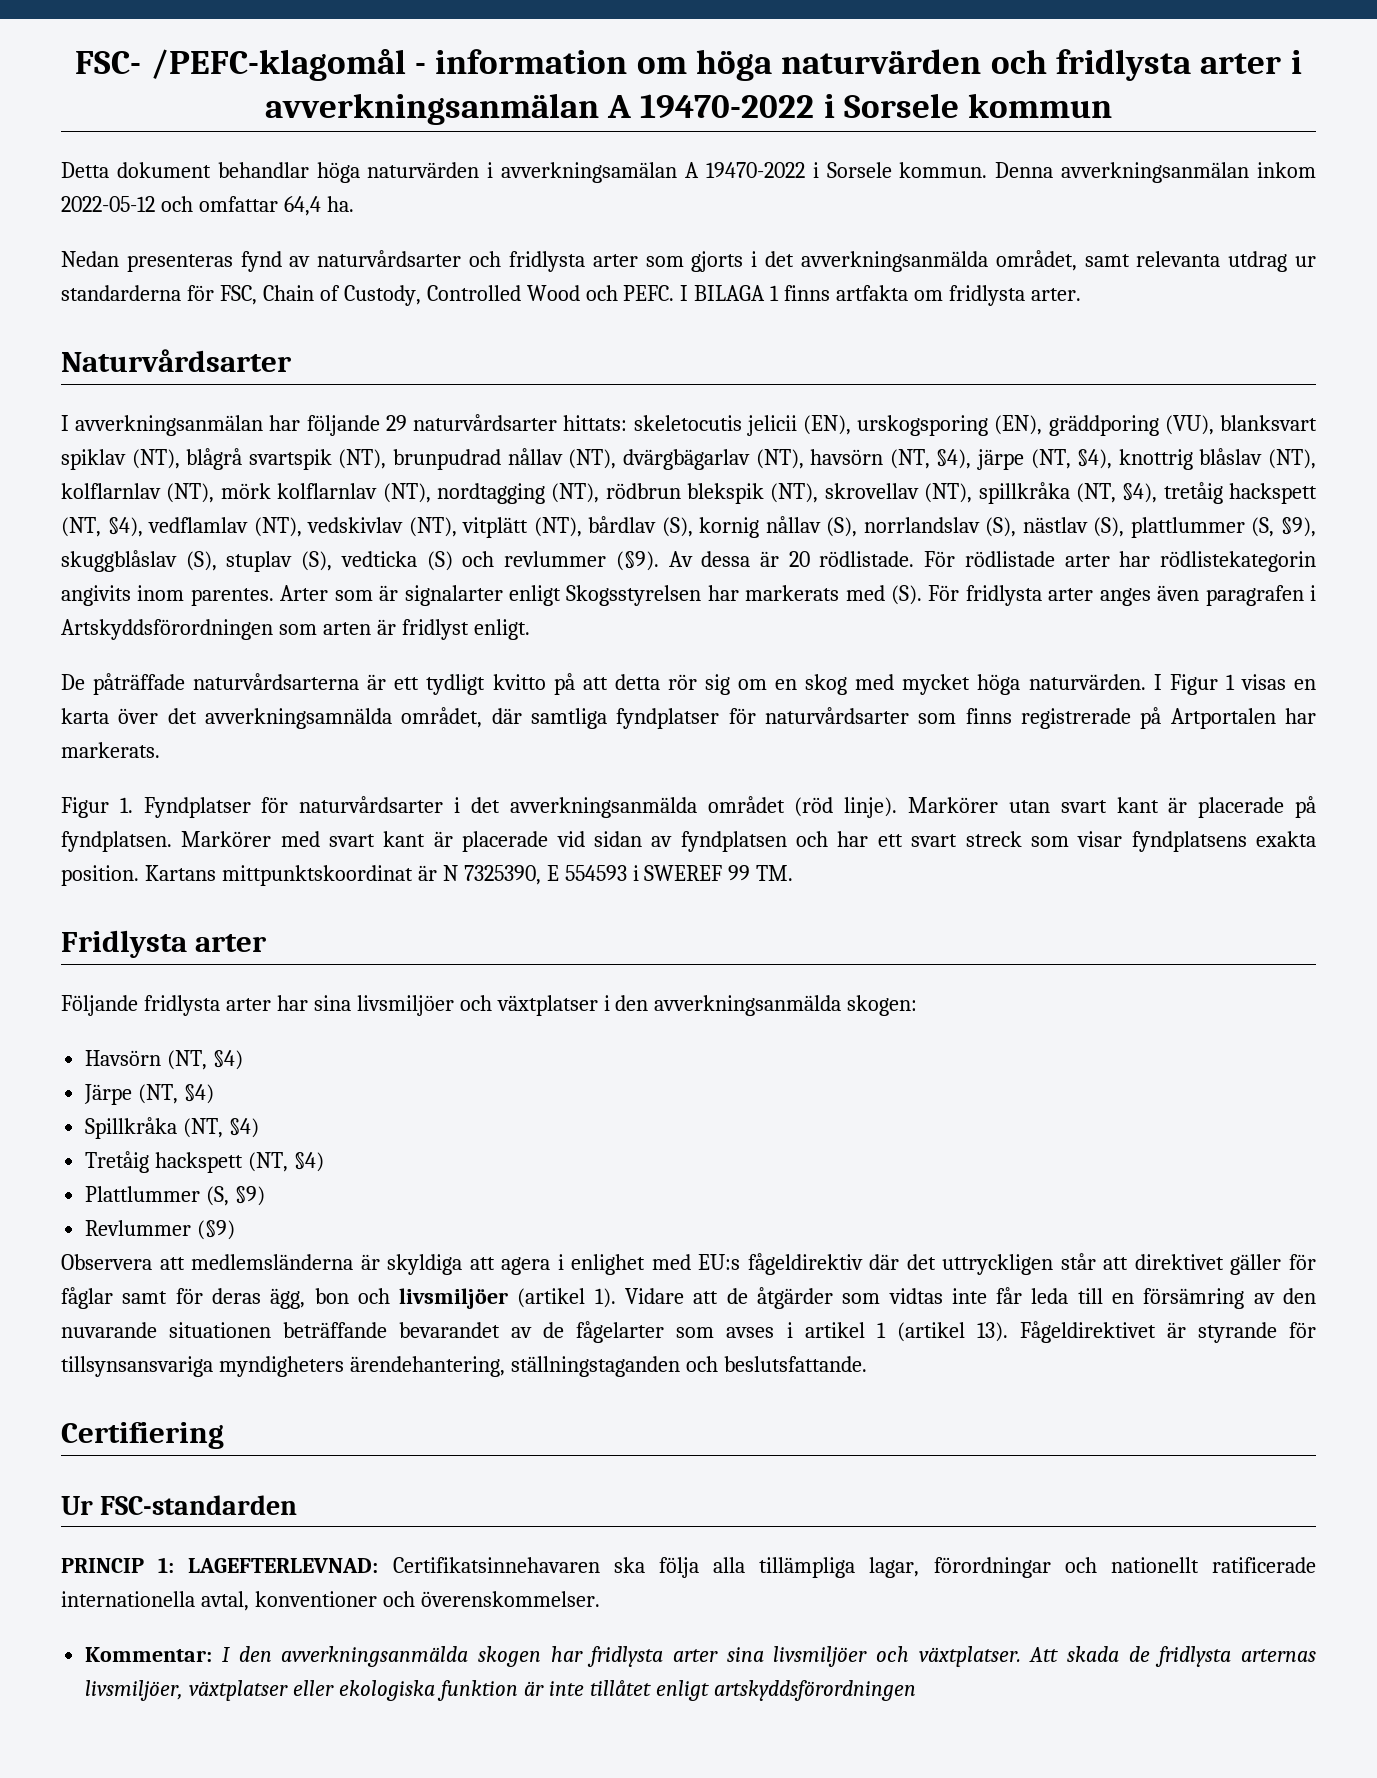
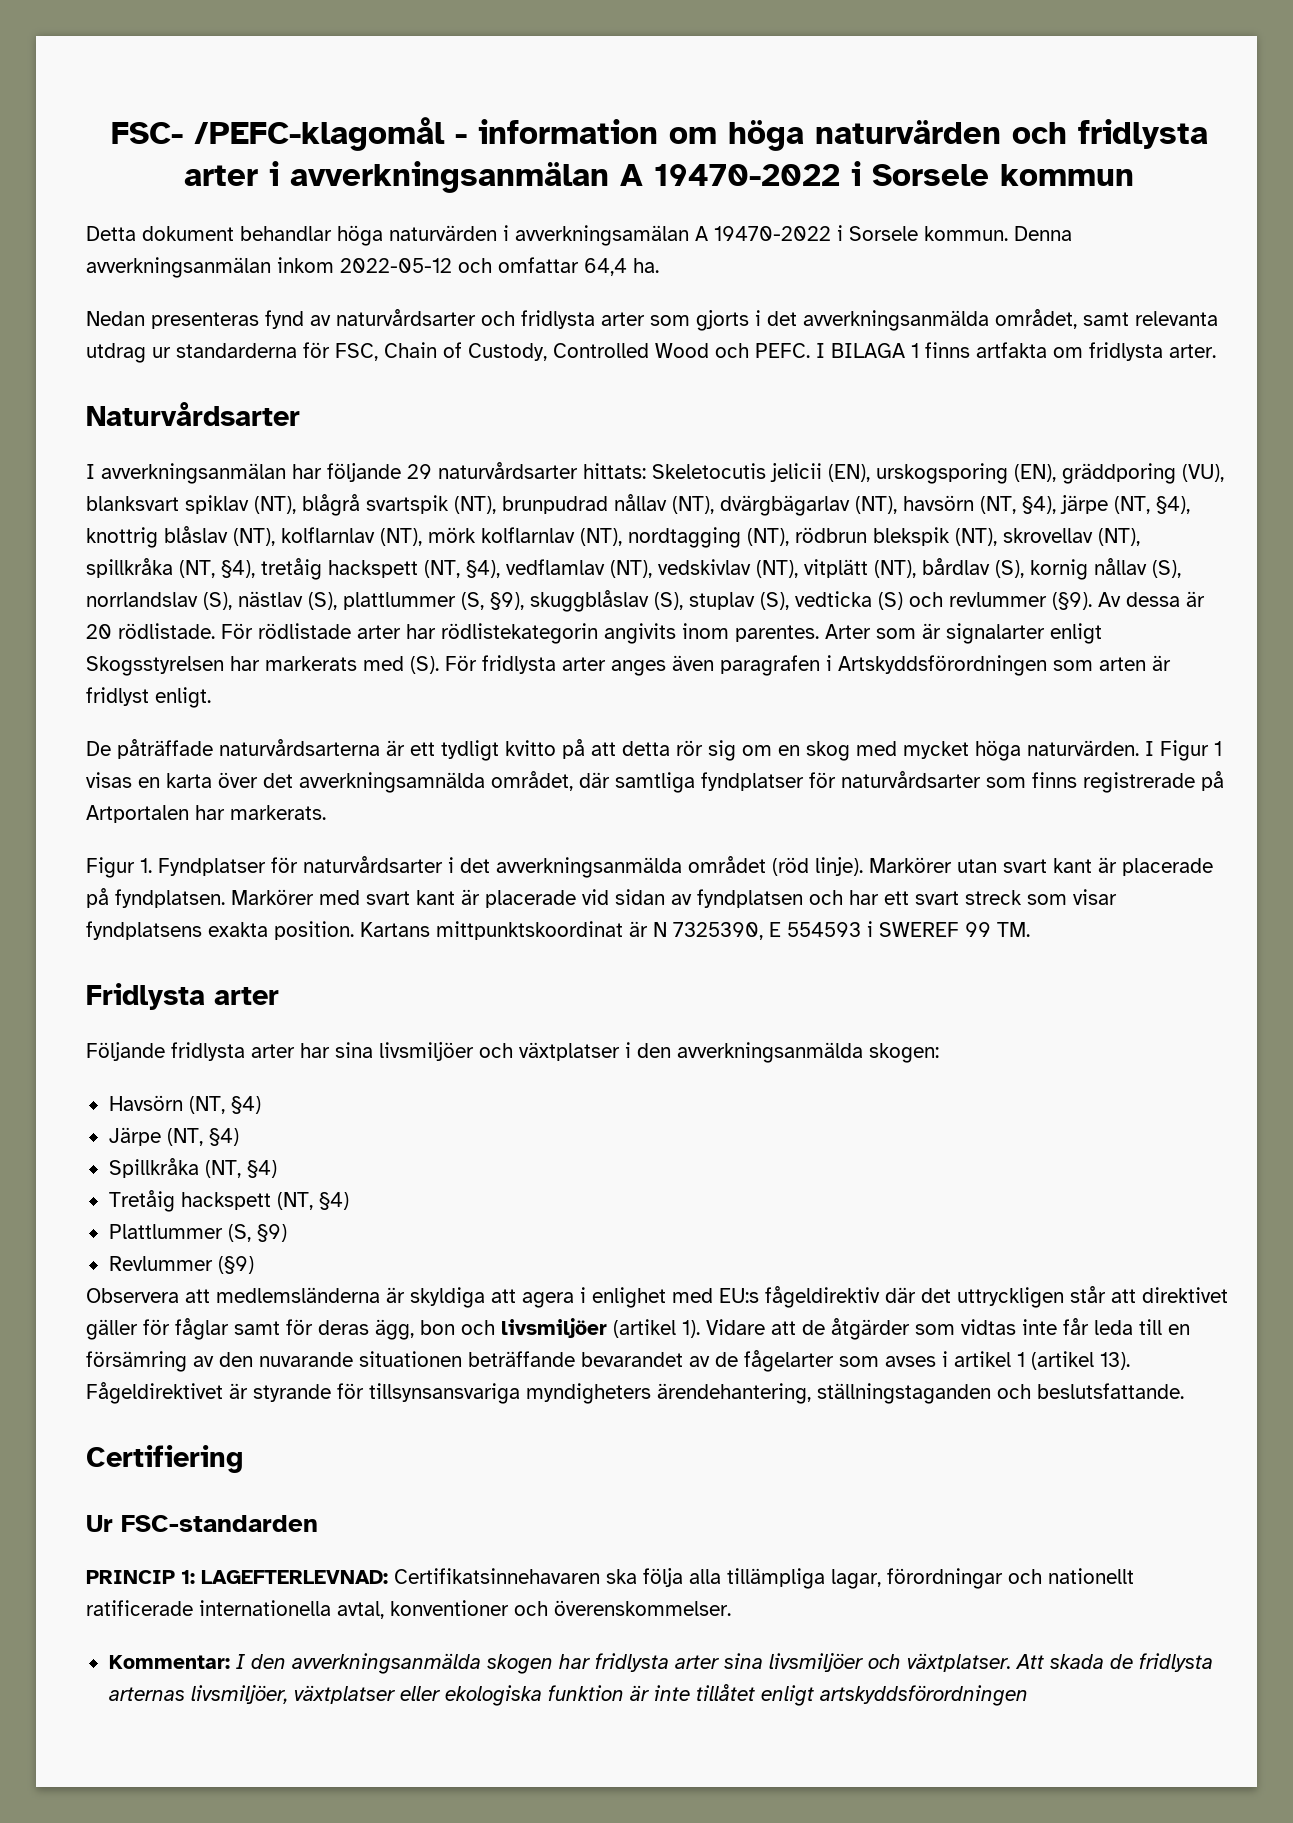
[633,415,742,431] skeletocutis -> [652,463,766,479] Skeletocutis

